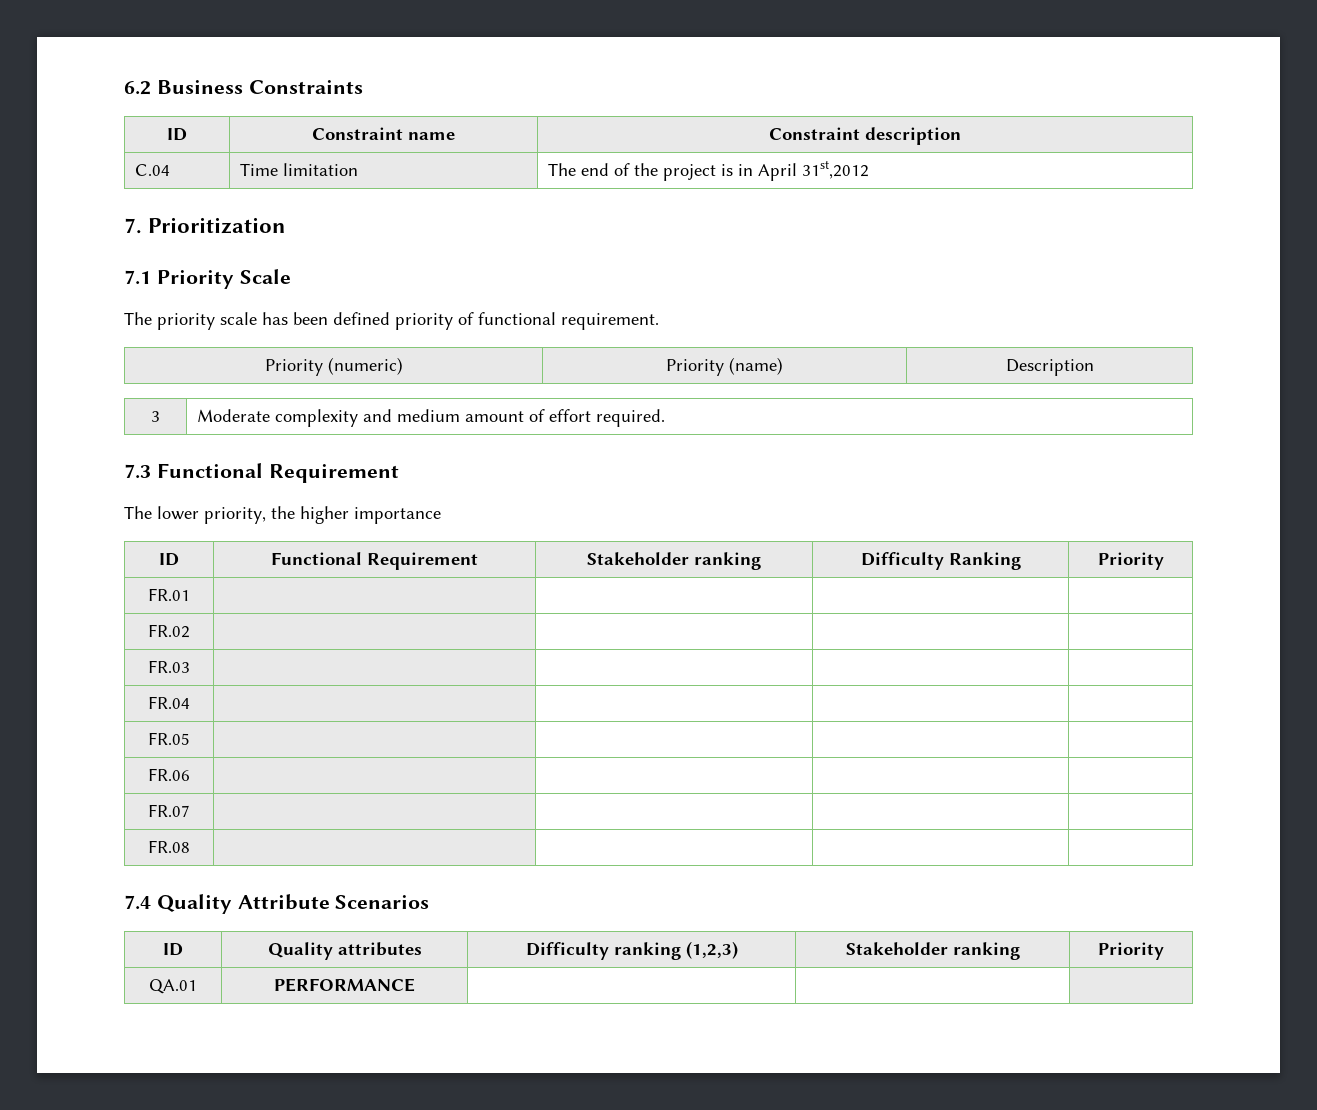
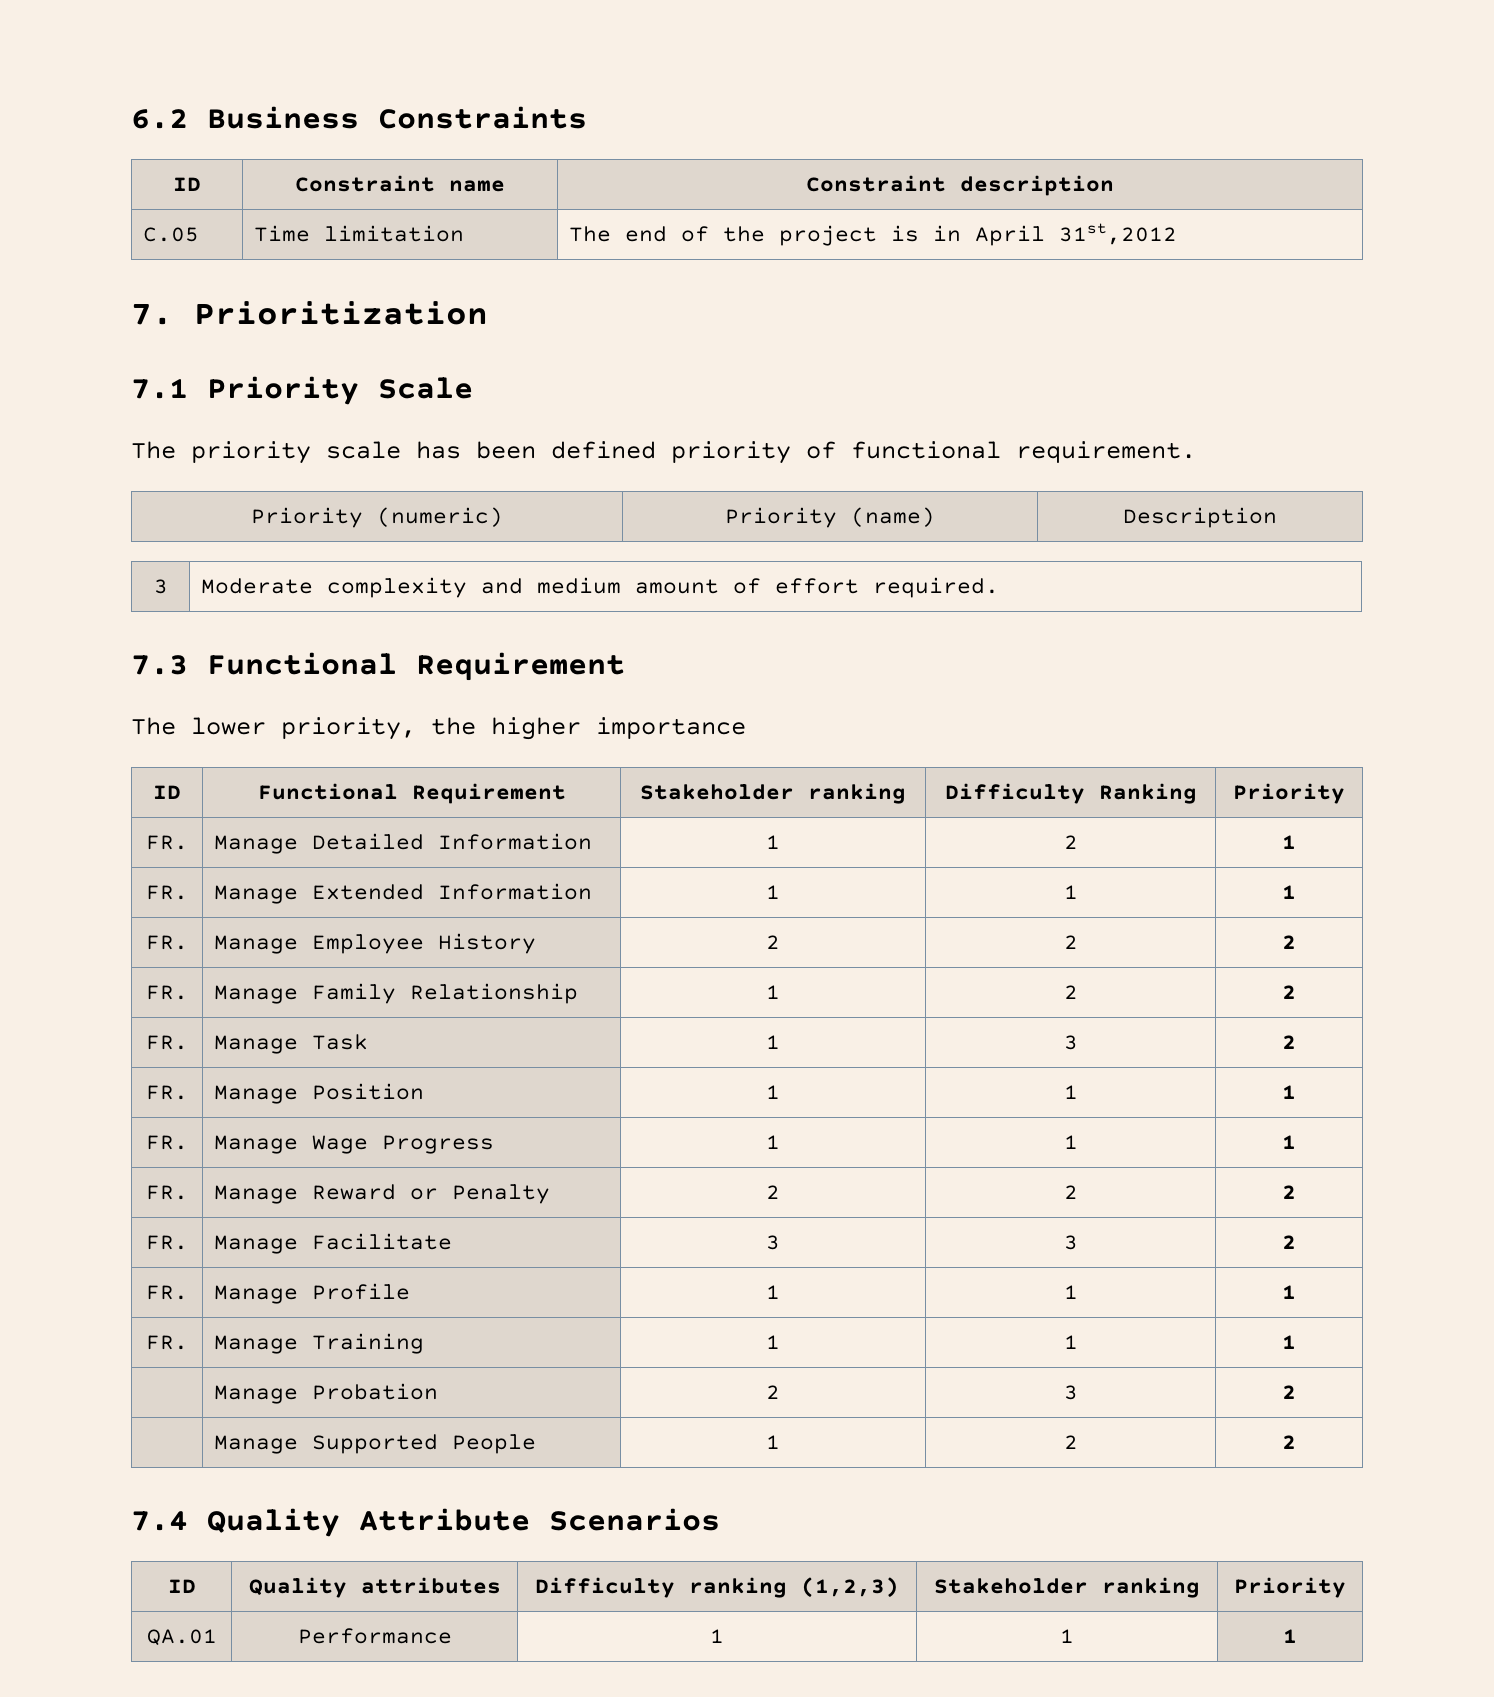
[134,164,170,176] C.04 -> [143,227,200,242] C.05
[148,588,190,601] [148,624,190,638] [148,660,190,673] [148,696,190,709] [148,732,190,745] [148,768,190,781] [148,804,190,817] [148,840,190,853] FR.01 | | | | // FR.02 | | | | // FR.03 | | | | // FR.04 | | | | // FR.05 | | | | // FR.06 | | | | // FR.07 | | | | // FR.08 | | | | -> [146,835,188,850] [214,833,593,854] [766,835,780,849] [1063,835,1078,849] [1282,835,1296,849] [146,885,188,900] [214,883,593,904] [766,885,780,899] [1063,885,1078,899] [1282,885,1296,899] [146,935,188,950] [214,933,537,954] [766,935,780,949] [1063,935,1078,949] [1282,935,1296,949] [146,985,188,1000] [214,983,579,1004] [766,985,780,999] [1063,985,1078,999] [1282,985,1296,999] [146,1035,188,1050] [214,1034,369,1054] [766,1035,780,1049] [1063,1035,1078,1050] [1282,1035,1296,1049] [146,1085,188,1100] [214,1083,425,1104] [766,1085,780,1099] [1063,1085,1078,1099] [1282,1085,1296,1099] [146,1135,188,1150] [214,1135,495,1154] [766,1135,780,1149] [1063,1135,1078,1149] [1282,1135,1296,1149] [146,1185,188,1200] [214,1184,551,1204] [766,1185,780,1199] [1063,1185,1078,1199] [1282,1185,1296,1199] [146,1235,188,1250] [214,1233,453,1254] [766,1235,780,1250] [1063,1235,1078,1250] [1282,1235,1296,1249] [146,1285,188,1300] [214,1283,411,1304] [766,1285,780,1299] [1063,1285,1078,1299] [1282,1285,1296,1299] [146,1335,188,1350] [214,1333,425,1354] [766,1335,780,1349] [1063,1335,1078,1349] [1282,1335,1296,1349] [214,1383,439,1404] [766,1385,780,1399] [1063,1385,1078,1400] [1282,1385,1296,1399] [214,1434,537,1454] [766,1435,780,1449] [1063,1435,1078,1449] [1282,1435,1296,1449] FR. | Manage Detailed Information | 1 | 2 | 1 // FR. | Manage Extended Information | 1 | 1 | 1 // FR. | Manage Employee History | 2 | 2 | 2 // FR. | Manage Family Relationship | 1 | 2 | 2 // FR. | Manage Task | 1 | 3 | 2 // FR. | Manage Position | 1 | 1 | 1 // FR. | Manage Wage Progress | 1 | 1 | 1 // FR. | Manage Reward or Penalty | 2 | 2 | 2 // FR. | Manage Facilitate | 3 | 3 | 2 // FR. | Manage Profile | 1 | 1 | 1 // FR. | Manage Training | 1 | 1 | 1 // | Manage Probation | 2 | 3 | 2 // | Manage Supported People | 1 | 2 | 2
[274,978,415,992] PERFORMANCE | | | -> [297,1628,452,1644] [710,1629,724,1643] [1060,1629,1074,1643] [1283,1629,1297,1643] Performance | 1 | 1 | 1

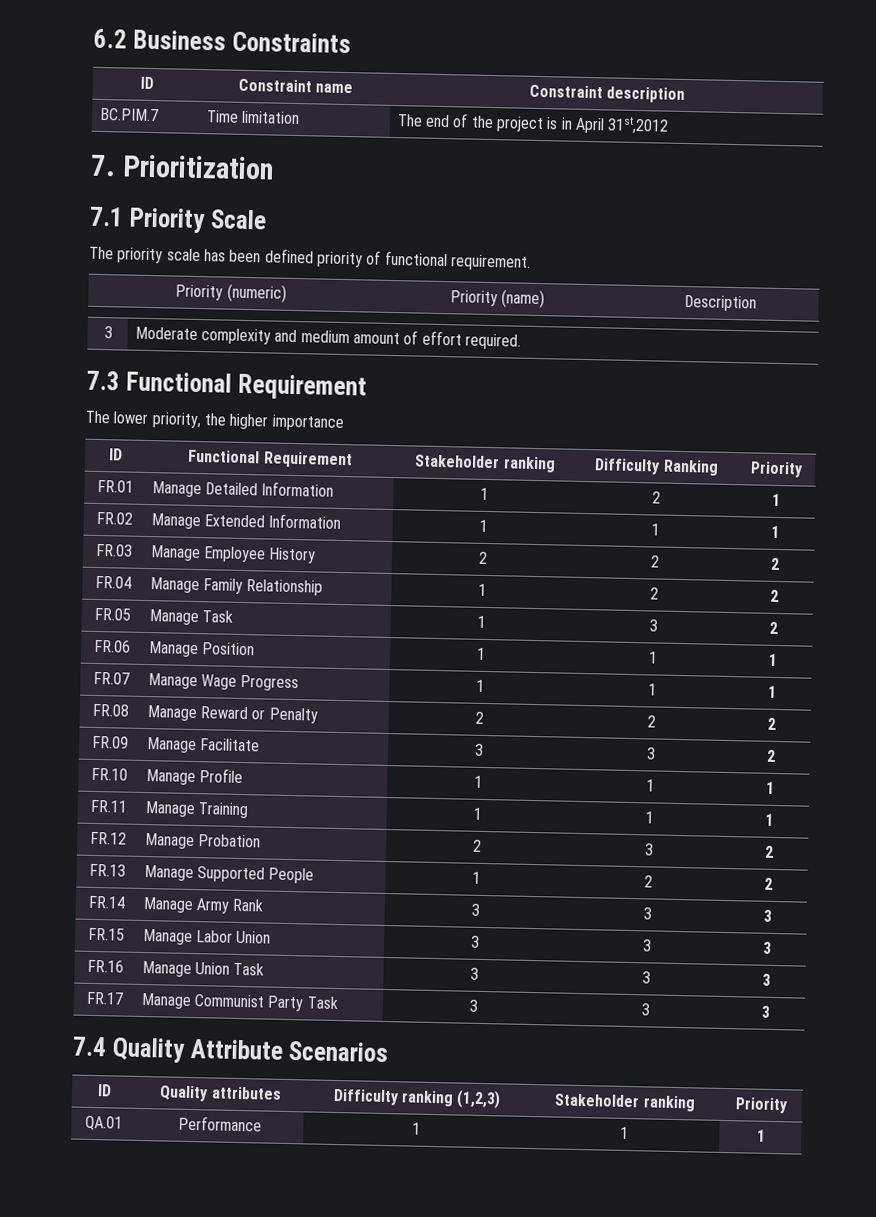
[143,227,200,242] C.05 -> [98,107,159,122] BC.PIM.7
[146,835,188,850] FR. -> [96,479,134,493] FR.01
[146,885,188,900] FR. -> [95,511,133,525] FR.02
[146,935,188,950] FR. -> [95,543,133,557] FR.03
[146,985,188,1000] FR. -> [94,575,132,589] FR.04
[146,1035,188,1050] FR. -> [93,607,131,621] FR.05
[146,1085,188,1100] FR. -> [93,639,131,653] FR.06
[146,1135,188,1150] FR. -> [92,671,130,685] FR.07
[146,1185,188,1200] FR. -> [91,703,129,717] FR.08
[146,1235,188,1250] FR. -> [91,735,129,749] FR.09
[146,1285,188,1300] FR. -> [90,767,128,781] FR.10
[146,1335,188,1350] FR. -> [89,799,127,813] FR.11
(1296, 1342) none -> [89,831,127,845] FR.12
(1296, 1392) none -> [88,863,126,877] FR.13
(1296, 1442) none -> [87,895,126,909] [142,896,264,914] [471,903,480,916] [642,907,652,920] [762,909,772,922] [87,927,125,941] [142,928,272,946] [471,935,480,948] [641,939,652,952] [761,941,772,954] [86,959,124,973] [141,960,265,977] [470,967,479,980] [641,971,651,984] [761,973,771,986] [85,991,124,1005] [140,992,338,1012] [469,999,478,1012] [640,1003,650,1016] [760,1005,770,1018] // FR.14 | Manage Army Rank | 3 | 3 | 3 // FR.15 | Manage Labor Union | 3 | 3 | 3 // FR.16 | Manage Union Task | 3 | 3 | 3 // FR.17 | Manage Communist Party Task | 3 | 3 | 3

